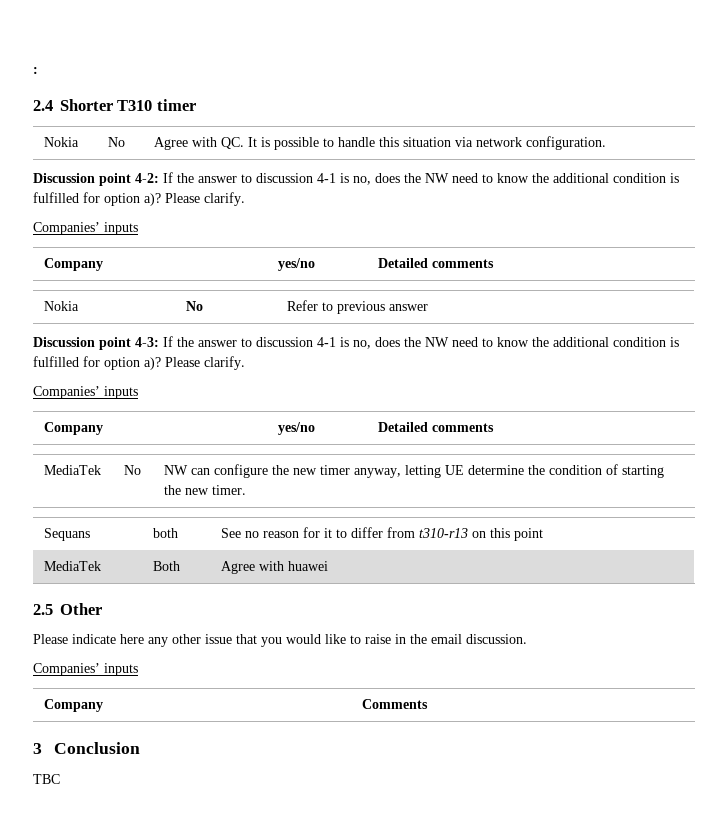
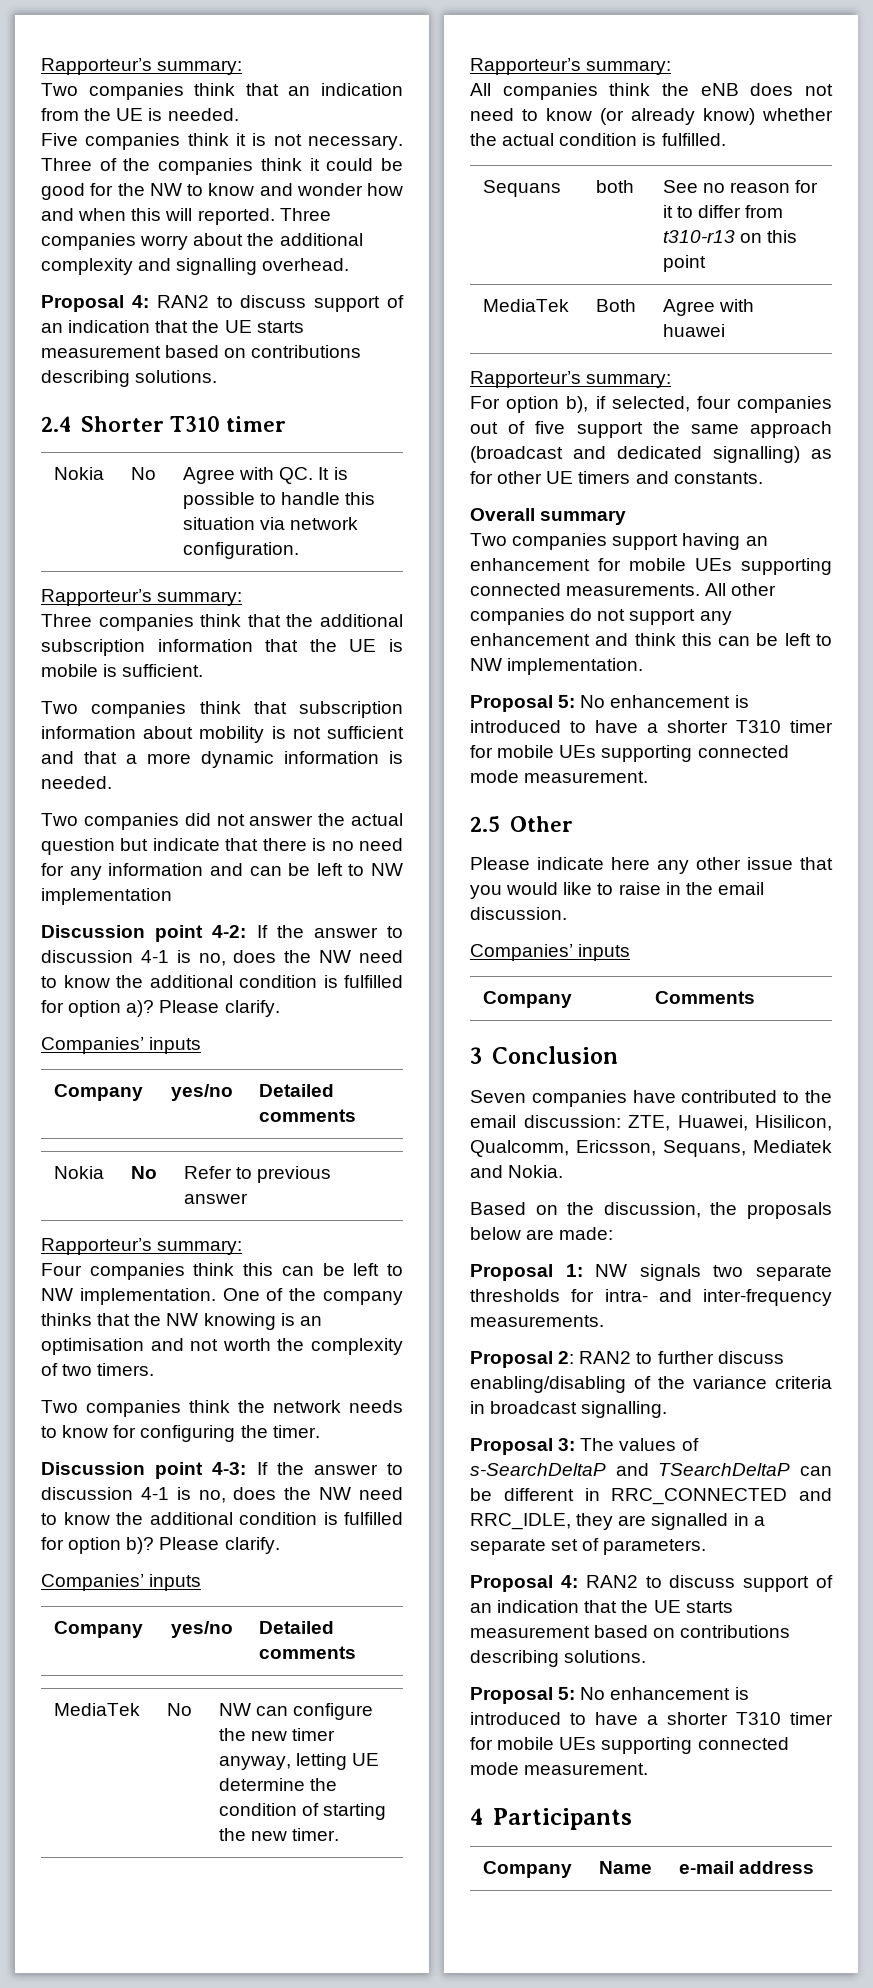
[33,67,38,74] : -> [41,58,243,75] [41,83,403,100] [41,108,239,121] [41,133,404,150] [41,158,403,175] [41,183,403,200] [41,208,331,225] [41,233,363,250] [41,258,350,275] [41,295,404,312] [41,320,304,333] [41,345,362,358] [41,370,218,387] Rapporteur’s summary: // Two companies think that an indication from the UE is needed. // Five companies think it is not necessary. Three of the companies think it could be good for the NW to know and wonder how and when this will reported. Three companies worry about the additional complexity and signalling overhead. // Proposal 4: RAN2 to discuss support of an indication that the UE starts measurement based on contributions describing solutions.
(607, 143) none -> [41,589,243,606] [41,614,403,631] [41,639,404,656] [41,664,204,677] [41,701,403,718] [41,726,405,743] [41,751,403,768] [41,776,112,789] [41,813,403,830] [41,838,403,855] [41,863,403,880] [41,888,172,905] // Rapporteur’s summary: // Three companies think that the additional subscription information that the UE is mobile is sufficient. // Two companies think that subscription information about mobility is not sufficient and that a more dynamic information is needed. // Two companies did not answer the actual question but indicate that there is no need for any information and can be left to NW implementation
(429, 307) none -> [41,1238,243,1255] [41,1263,404,1280] [41,1288,404,1305] [41,1313,322,1330] [41,1338,403,1355] [41,1363,155,1376] [41,1400,403,1417] [41,1425,320,1442] // Rapporteur’s summary: // Four companies think this can be left to NW implementation. One of the company thinks that the NW knowing is an optimisation and not worth the complexity of two timers. // Two companies think the network needs to know for configuring the timer.
[144,357,161,370] a)? -> [126,1537,155,1554] b)?
(247, 490) none -> [470,58,672,75] [470,83,833,100] [470,108,833,125] [470,133,726,146] // Rapporteur’s summary: // All companies think the eNB does not need to know (or already know) whether the actual condition is fulfilled.
(329, 566) none -> [470,371,672,388] [470,396,832,413] [470,421,832,438] [470,446,832,463] [470,471,763,484] [470,508,627,525] [470,533,768,550] [470,558,832,575] [470,583,777,596] [470,608,732,625] [470,633,832,646] [470,658,644,675] [470,695,749,712] [470,720,833,733] [470,745,789,762] [470,770,649,783] // Rapporteur’s summary: // For option b), if selected, four companies out of five support the same approach (broadcast and dedicated signalling) as for other UE timers and constants. // Overall summary // Two companies support having an enhancement for mobile UEs supporting connected measurements. All other companies do not support any enhancement and think this can be left to NW implementation. // Proposal 5: No enhancement is introduced to have a shorter T310 timer for mobile UEs supporting connected mode measurement.
[33,774,60,784] TBC -> [470,1090,832,1107] [470,1115,832,1131] [470,1140,832,1157] [470,1165,564,1178] [470,1202,832,1219] [470,1227,614,1240] [470,1264,832,1281] [470,1289,832,1306] [470,1315,604,1327] [470,1351,784,1368] [470,1376,832,1393] [470,1401,668,1418] [470,1438,699,1455] [470,1463,832,1476] [470,1488,832,1505] [470,1513,765,1530] [470,1538,707,1555] [470,1575,833,1592] [470,1600,733,1613] [470,1625,791,1638] [470,1650,647,1667] [470,1687,749,1704] [470,1712,833,1725] [470,1737,789,1754] [470,1762,649,1775] [470,1808,632,1830] [483,1861,573,1878] [599,1861,653,1874] [679,1861,815,1874] Seven companies have contributed to the email discussion: ZTE, Huawei, Hisilicon, Qualcomm, Ericsson, Sequans, Mediatek and Nokia. // Based on the discussion, the proposals below are made: // Proposal 1: NW signals two separate thresholds for intra- and inter-frequency measurements. // Proposal 2: RAN2 to further discuss enabling/disabling of the variance criteria in broadcast signalling. // Proposal 3: The values of s-SearchDeltaP and TSearchDeltaP can be different in RRC_CONNECTED and RRC_IDLE, they are signalled in a separate set of parameters. // Proposal 4: RAN2 to discuss support of an indication that the UE starts measurement based on contributions describing solutions. // Proposal 5: No enhancement is introduced to have a shorter T310 timer for mobile UEs supporting connected mode measurement. // 4 Participants // Company | Name | e-mail address

